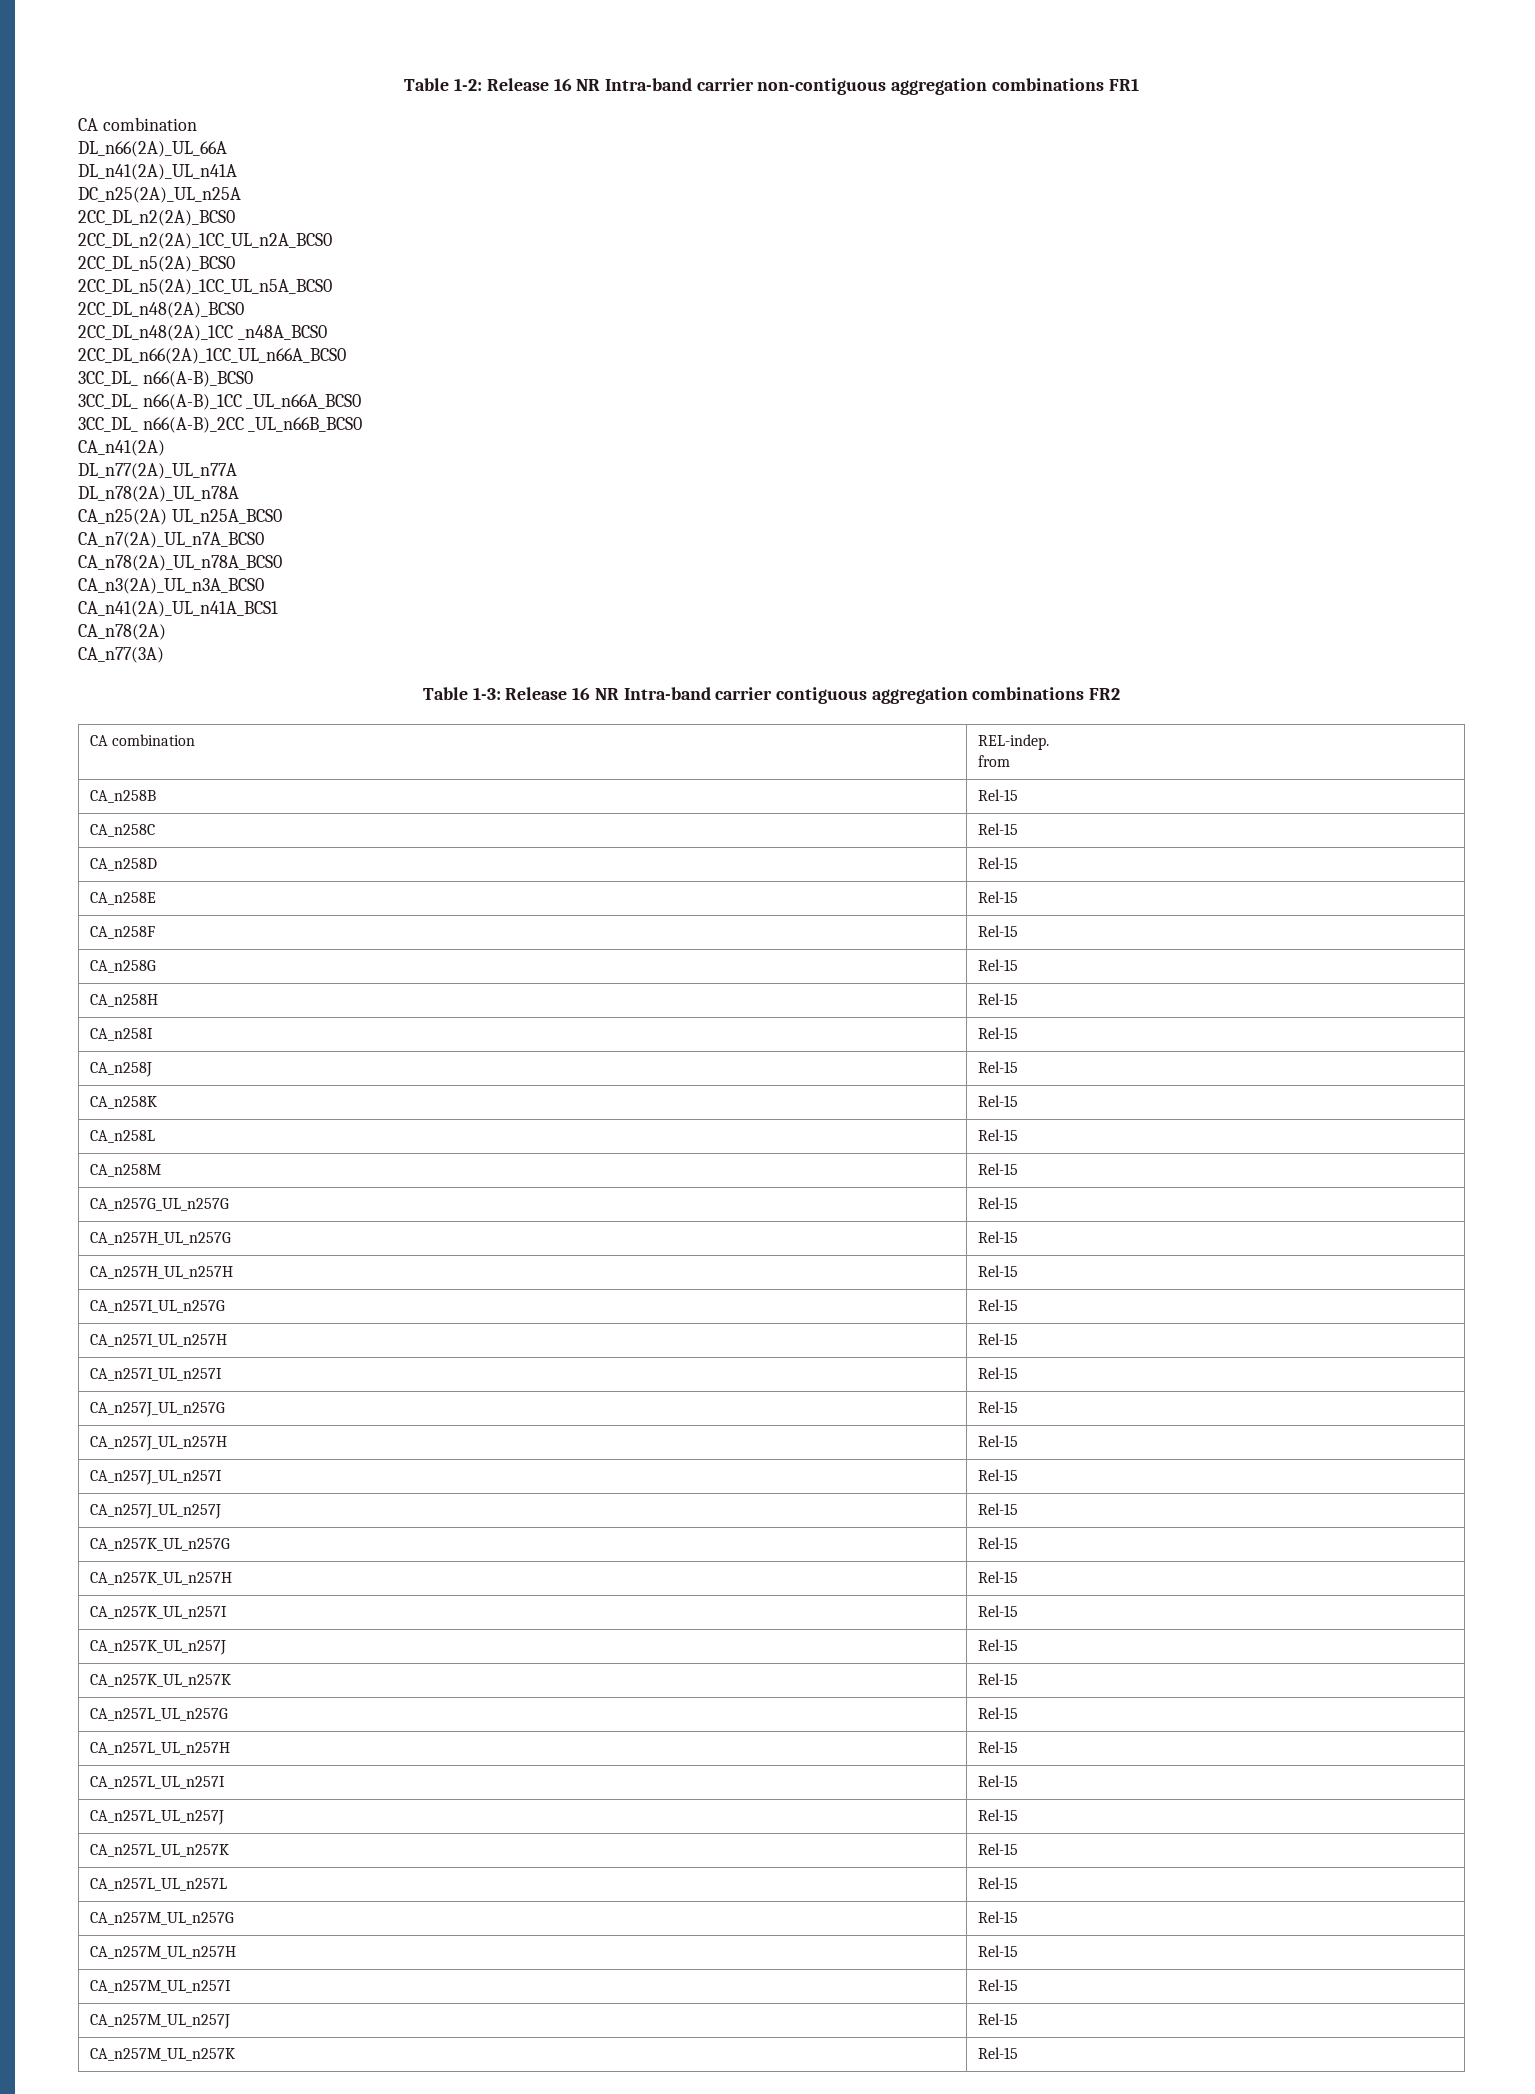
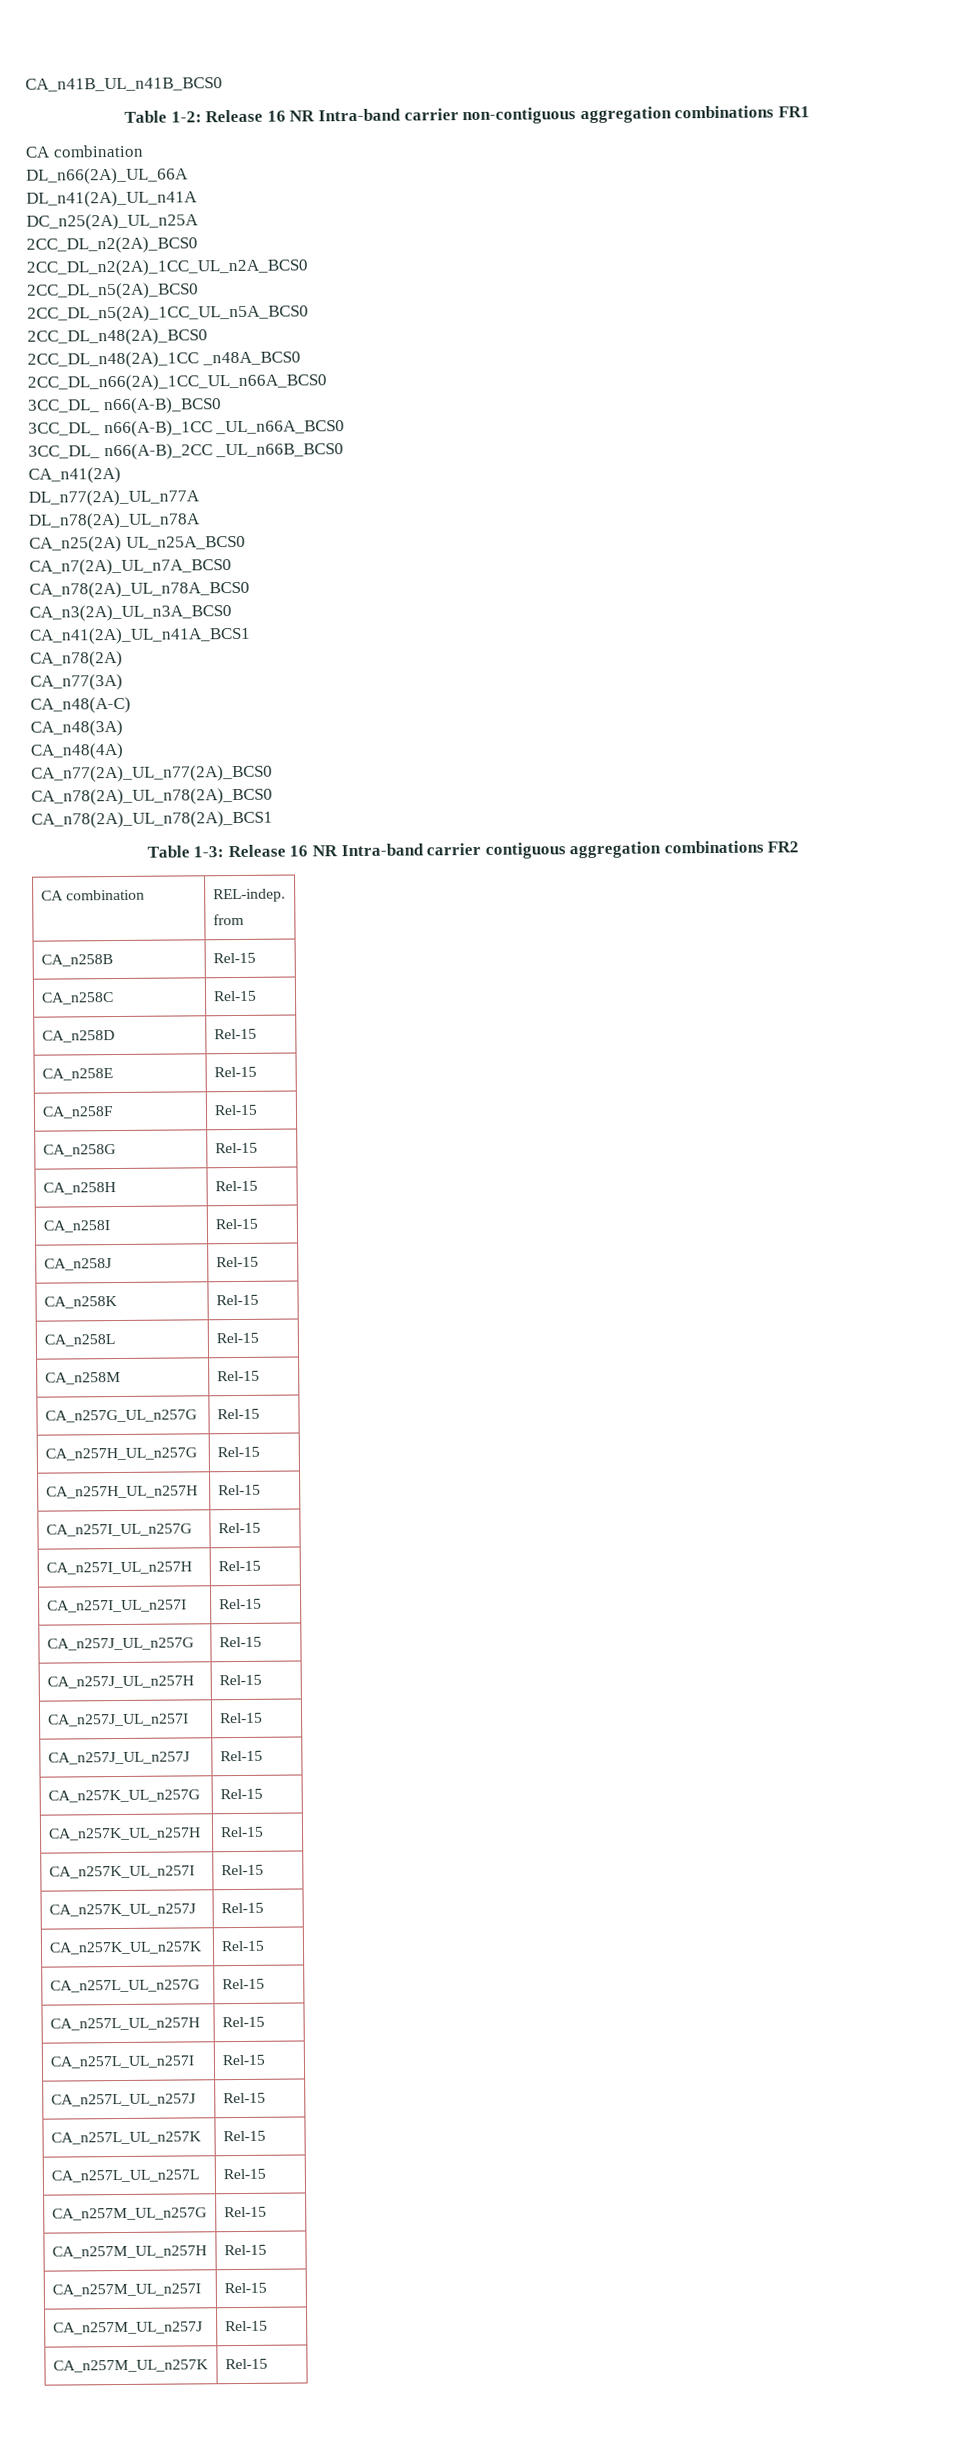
(404, 84) none -> [25,77,223,92] CA_n41B_UL_n41B_BCS0 //
(164, 655) none -> [30,696,131,714] [30,719,123,737] [30,742,124,760] [31,764,273,783] [31,787,273,806] [31,810,273,829] // CA_n48(A-C) // CA_n48(3A) // CA_n48(4A) // CA_n77(2A)_UL_n77(2A)_BCS0 // CA_n78(2A)_UL_n78(2A)_BCS0 // CA_n78(2A)_UL_n78(2A)_BCS1

